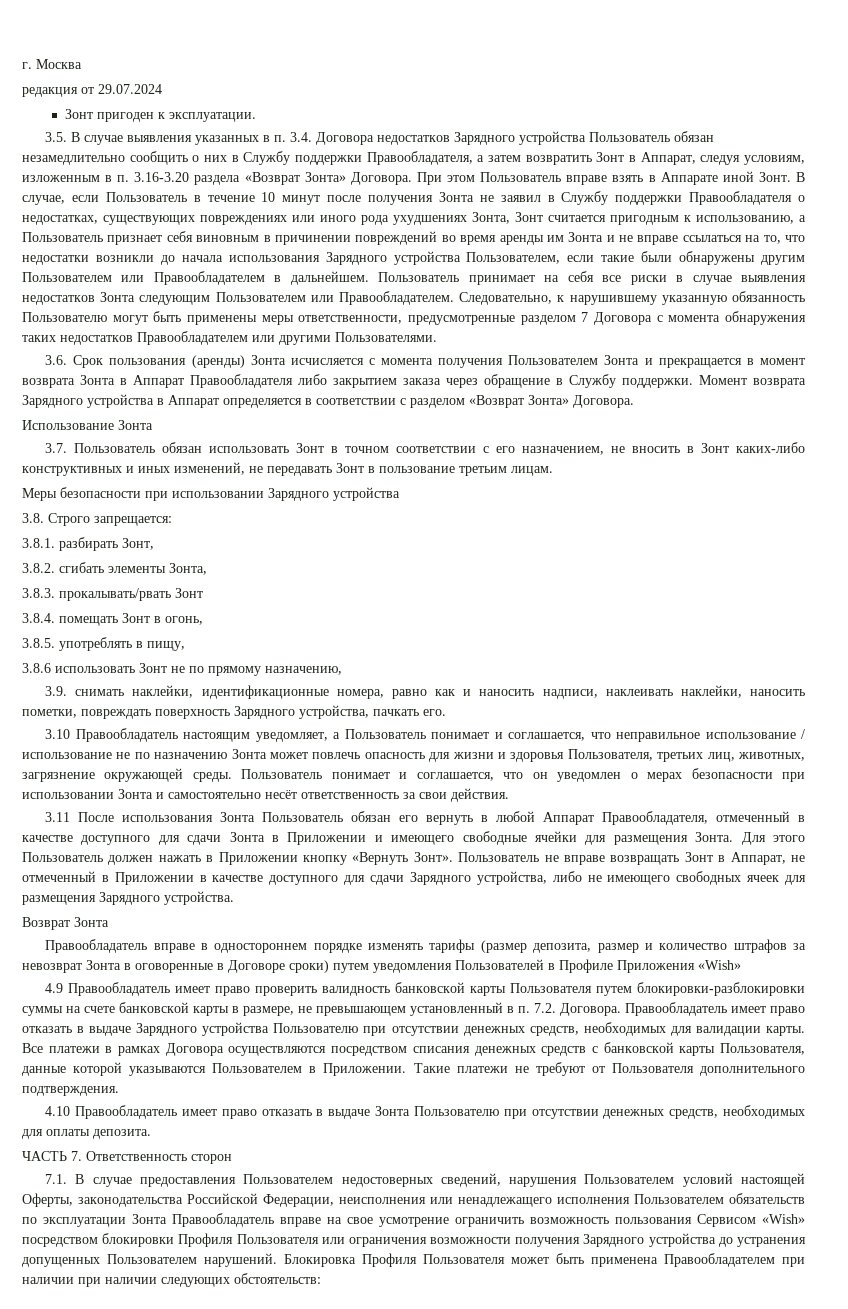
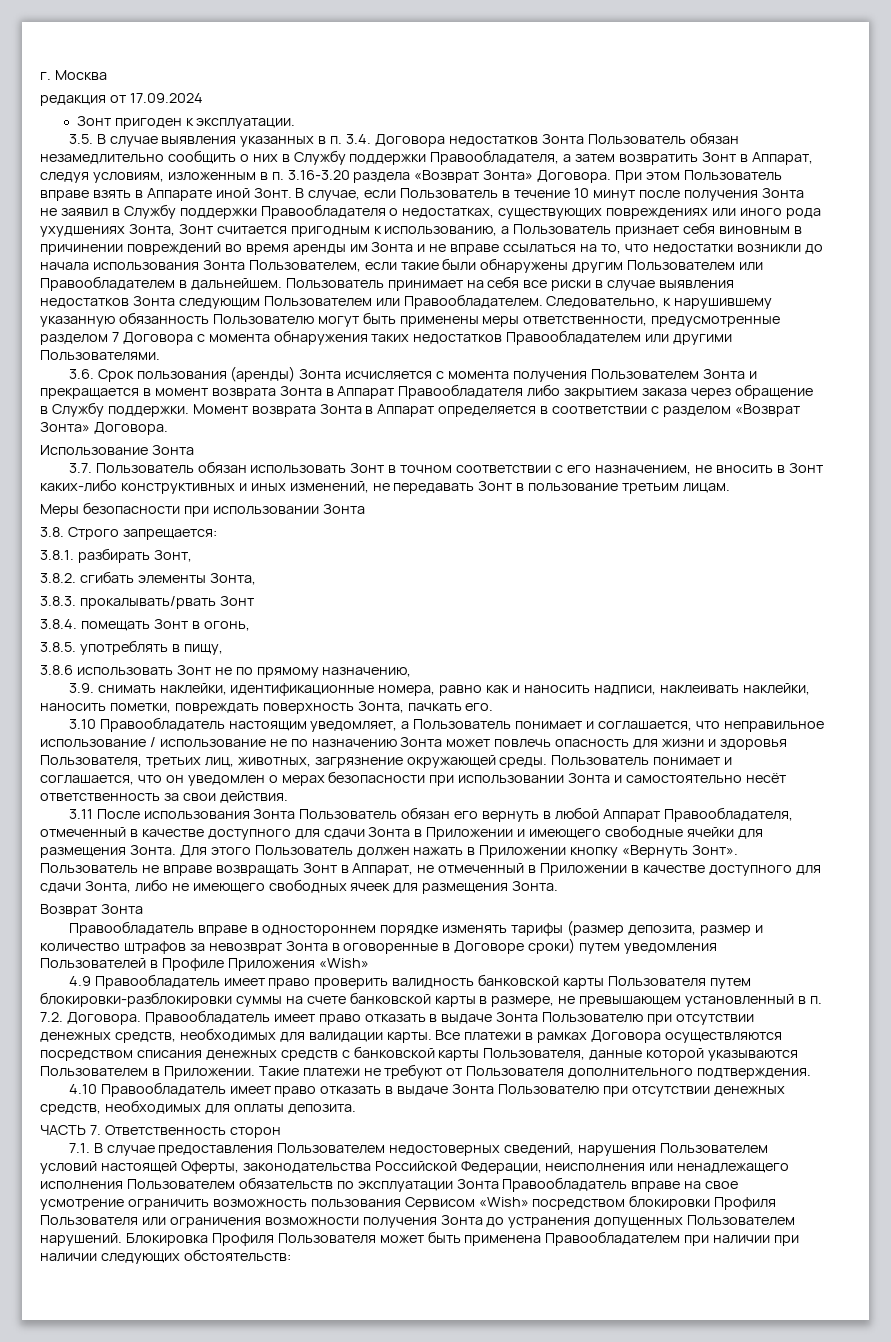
[98,84,162,94] 29.07.2024 -> [129,93,203,103] 17.09.2024
[454,131,587,145] Зарядного устройства -> [541,134,584,144] Зонта
[325,251,461,265] Зарядного устройства -> [202,260,245,270] Зонта
[22,394,154,408] Зарядного устройства -> [319,404,362,414] Зонта
[268,487,400,501] Зарядного устройства -> [322,504,365,514] Зонта
[234,705,369,719] Зарядного устройства, -> [357,701,404,713] Зонта,
[409,871,547,885] Зарядного устройства, -> [84,881,131,893] Зонта,
[99,891,234,905] Зарядного устройства. -> [512,881,559,891] Зонта.
[136,1022,270,1036] Зарядного устройства -> [496,1012,539,1022] Зонта
[583,1233,716,1247] Зарядного устройства -> [440,1215,483,1225] Зонта

